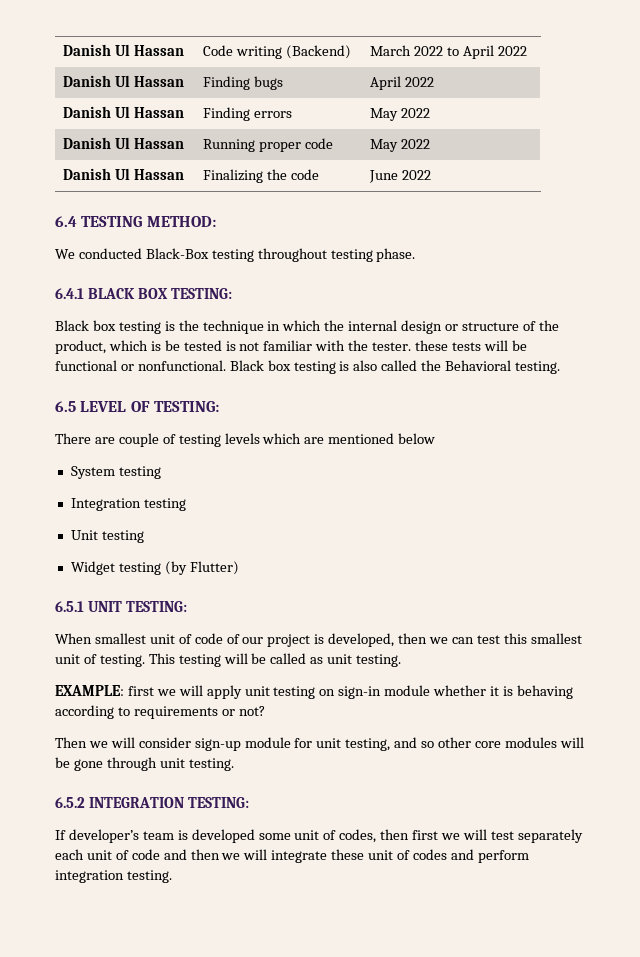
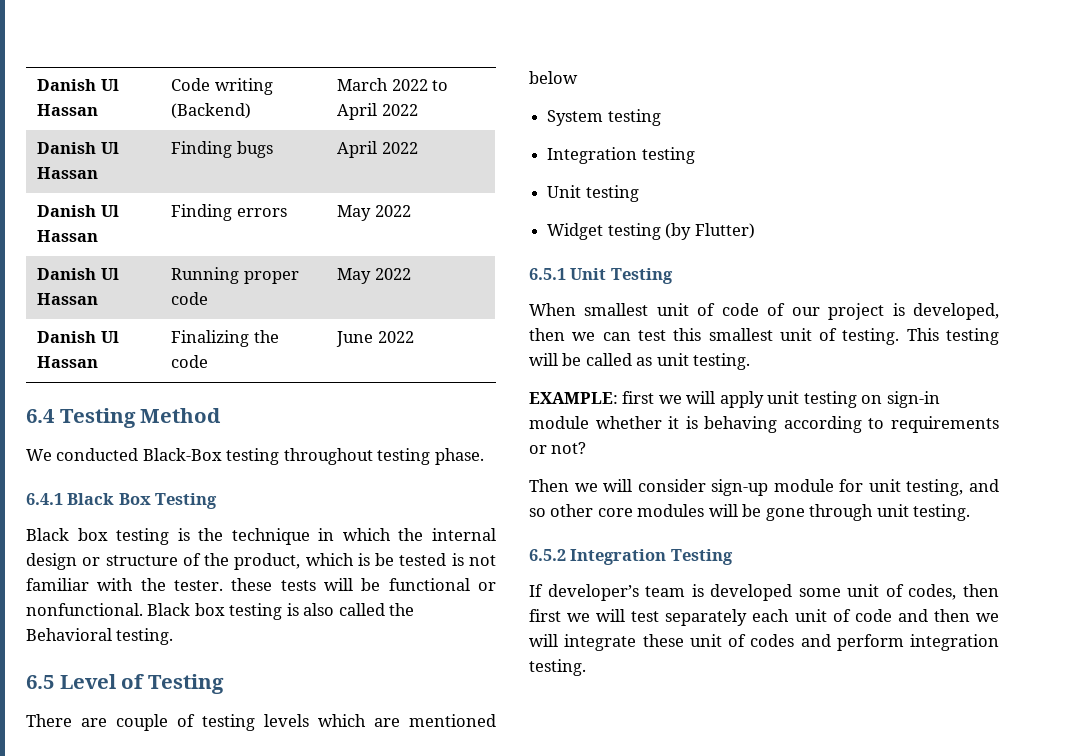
[81,216,216,227] TESTING METHOD: -> [59,408,222,428] Testing Method
[87,288,232,299] BLACK BOX TESTING: -> [67,493,218,509] Black Box Testing
[80,401,219,412] LEVEL OF TESTING: -> [59,674,224,694] Level of Testing
[87,601,187,612] UNIT TESTING: -> [570,268,673,284] Unit Testing
[88,797,249,808] INTEGRATION TESTING: -> [570,549,733,565] Integration Testing

